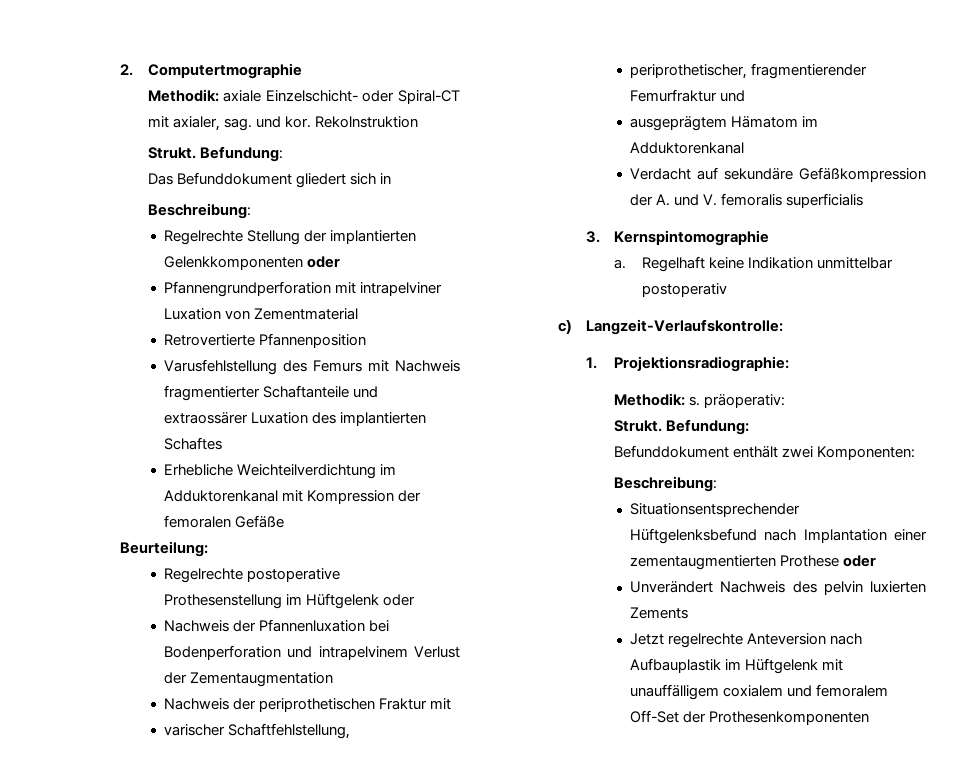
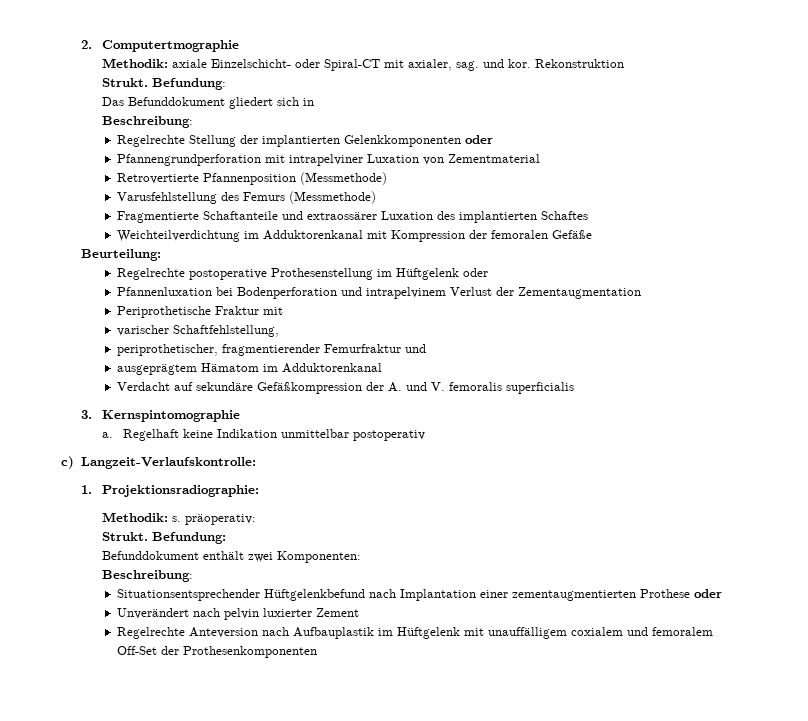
[314,116,418,128] Rekolnstruktion -> [535,59,625,68] Rekonstruktion
(367, 340) none -> [299,172,387,185] (Messmethode)
[368,360,461,372] [164,385,261,401] mit Nachweis fragmentierter -> [288,191,376,204] [116,211,199,223] (Messmethode) // Fragmentierte
[164,464,234,476] Erhebliche -> (588, 215) none
[164,620,257,632] Nachweis der -> (488, 272) none
[164,698,376,712] Nachweis der periprothetischen -> [116,306,211,318] Periprothetische
[630,528,758,544] Hüftgelenksbefund -> [263,589,365,601] Hüftgelenkbefund
[720,581,927,595] [630,607,689,619] [630,633,744,648] Nachweis des pelvin luxierten Zements // Jetzt regelrechte -> [192,608,359,620] [116,627,185,639] nach pelvin luxierter Zement // Regelrechte

